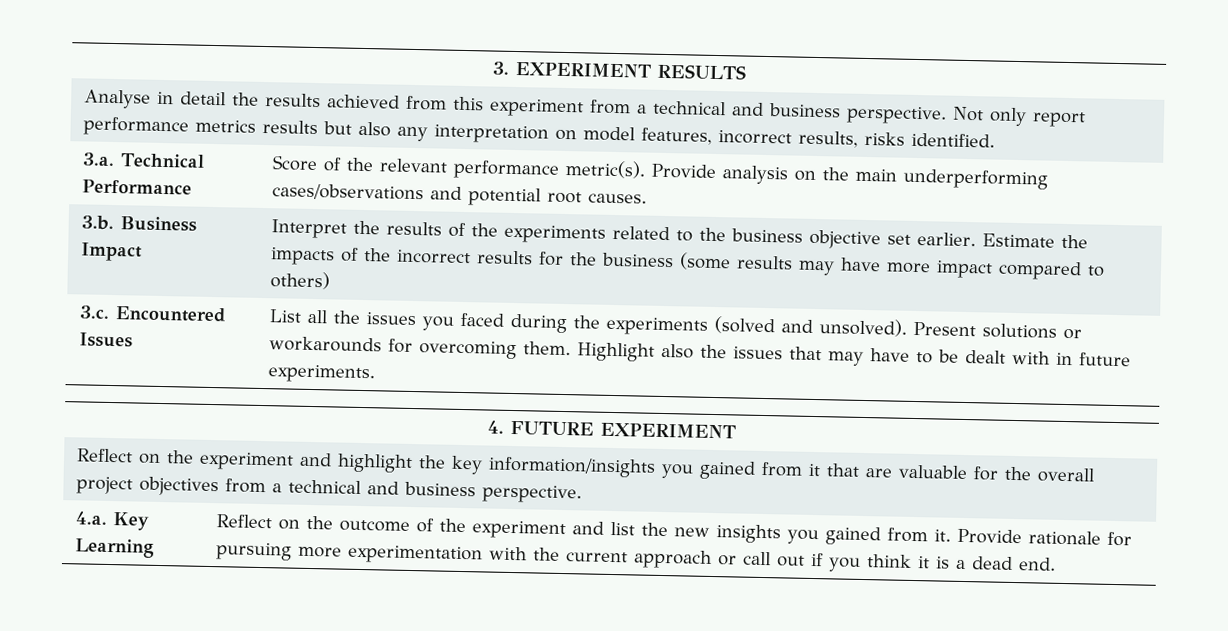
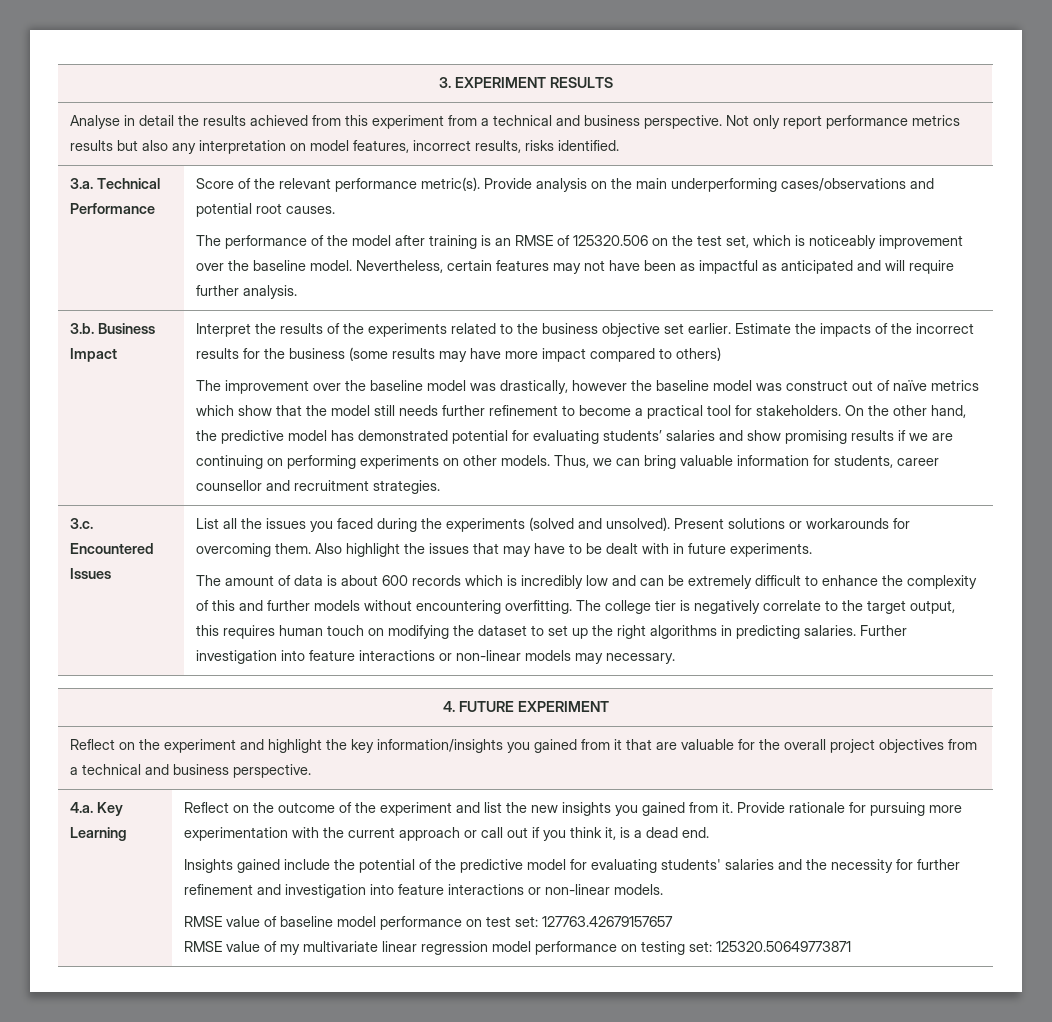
(648, 198) none -> [196,235,964,249] [196,260,955,274] [196,285,298,299] // The performance of the model after training is an RMSE of 125320.506 on the test set, which is noticeably improvement over the baseline model. Nevertheless, certain features may not have been as impactful as anticipated and will require further analysis.
(331, 280) none -> [196,380,980,394] [196,405,967,419] [196,430,954,444] [196,455,940,469] [196,480,441,494] // The improvement over the baseline model was drastically, however the baseline model was construct out of naïve metrics which show that the model still needs further refinement to become a practical tool for stakeholders. On the other hand, the predictive model has demonstrated potential for evaluating students’ salaries and show promising results if we are continuing on performing experiments on other models. Thus, we can bring valuable information for students, career counsellor and recruitment strategies.
[577,342,695,362] Highlight also -> [315,543,401,557] Also highlight
(376, 374) none -> [196,575,978,589] [196,600,956,614] [196,625,908,639] [196,650,676,664] // The amount of data is about 600 records which is incredibly low and can be extremely difficult to enhance the complexity of this and further models without encountering overfitting. The college tier is negatively correlate to the target output, this requires human touch on modifying the dataset to set up the right algorithms in predicting salaries. Further investigation into feature interactions or non-linear models may necessary.
[918,556,931,569] it -> [605,827,617,840] it,
(1057, 564) none -> [184,859,961,873] [184,884,664,898] [184,916,674,930] [184,941,852,955] // Insights gained include the potential of the predictive model for evaluating students' salaries and the necessity for further refinement and investigation into feature interactions or non-linear models. // RMSE value of baseline model performance on test set: 127763.42679157657 // RMSE value of my multivariate linear regression model performance on testing set: 125320.50649773871

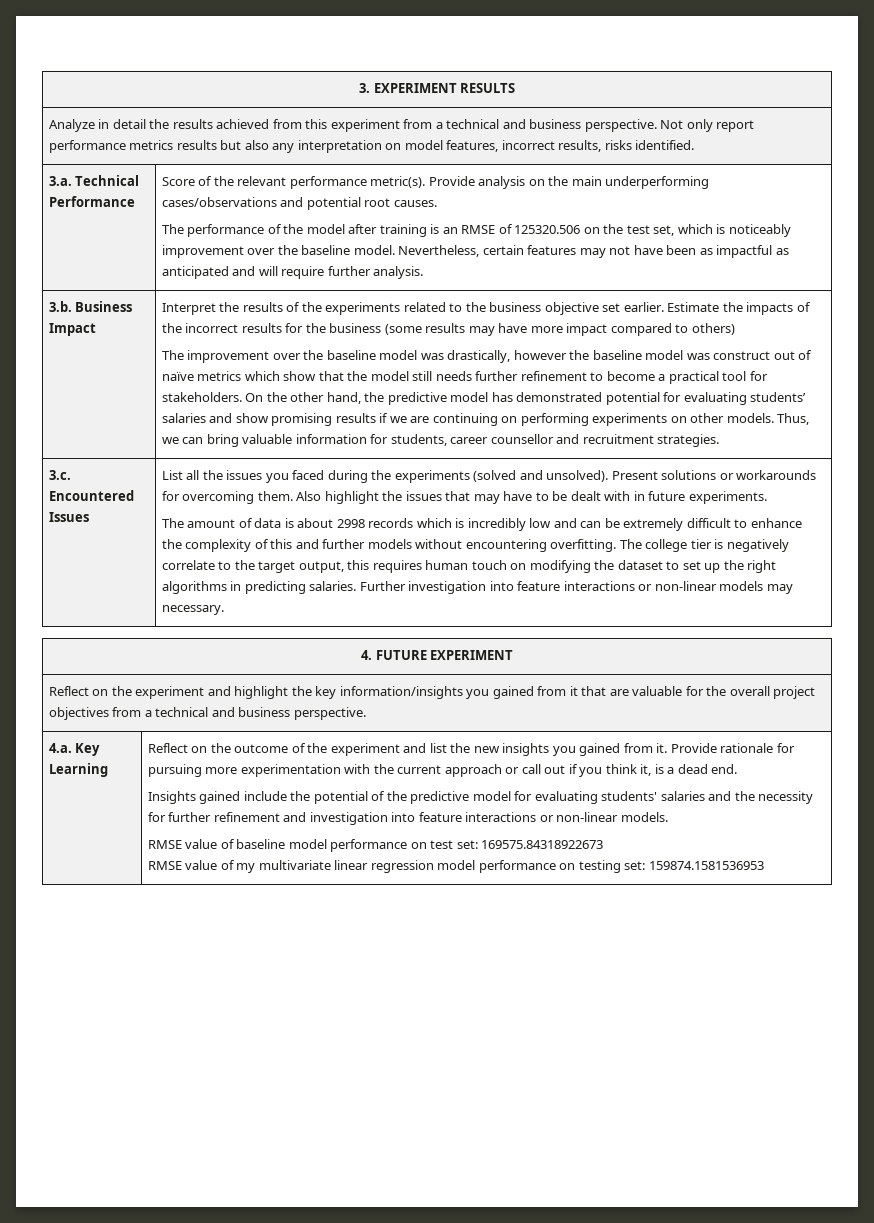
[70,115,121,129] Analyse -> [48,119,95,132] Analyze
[382,575,409,586] 600 -> [336,519,365,528] 2998
[542,916,674,927] 127763.42679157657 -> [481,840,604,849] 169575.84318922673
[716,941,852,952] 125320.50649773871 -> [648,861,764,870] 159874.1581536953

